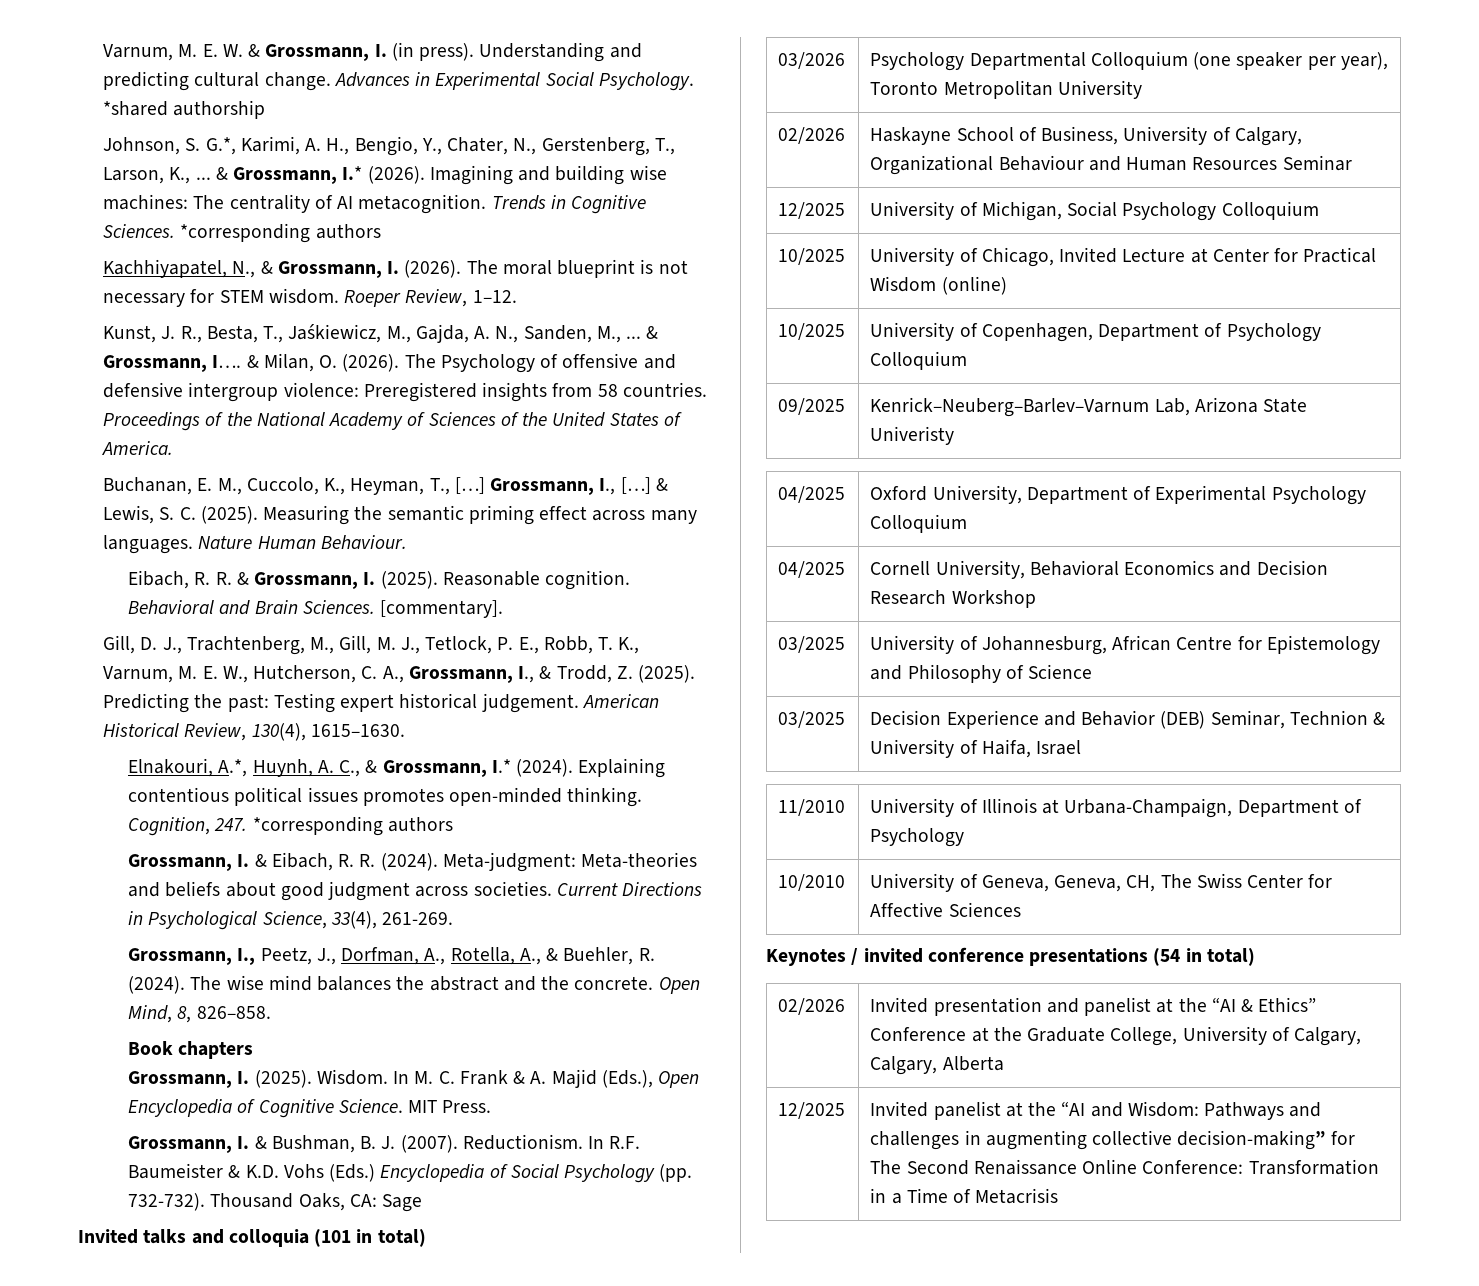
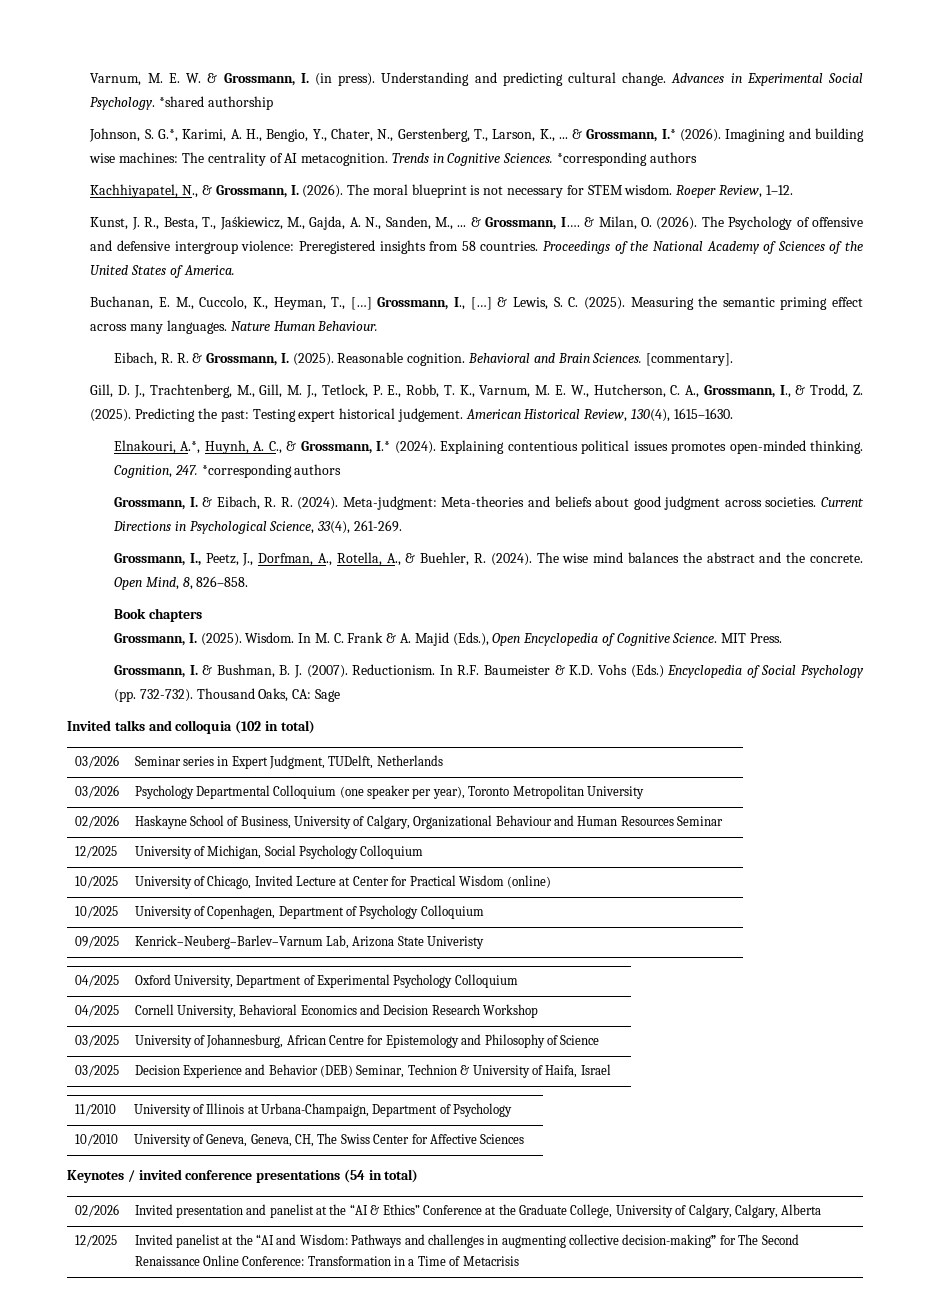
[314,1229,426,1247] (101 in total) -> [235,720,315,734] [74,755,119,768] [134,755,443,769] (102 in total) // 03/2026 | Seminar series in Expert Judgment, TUDelft, Netherlands

